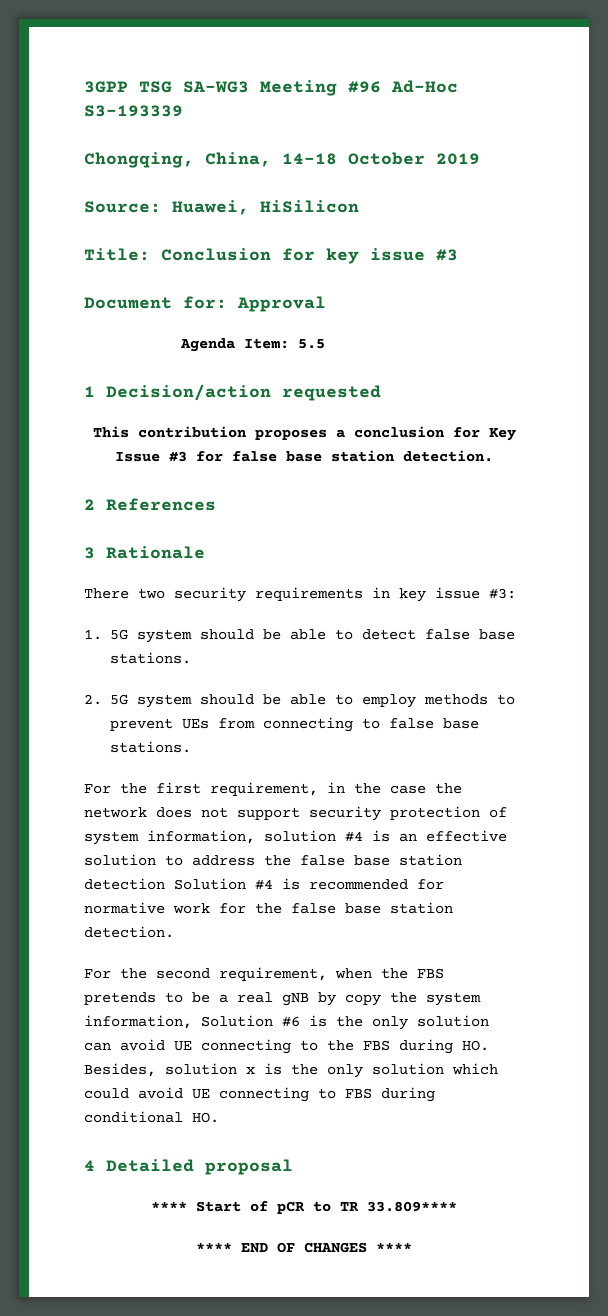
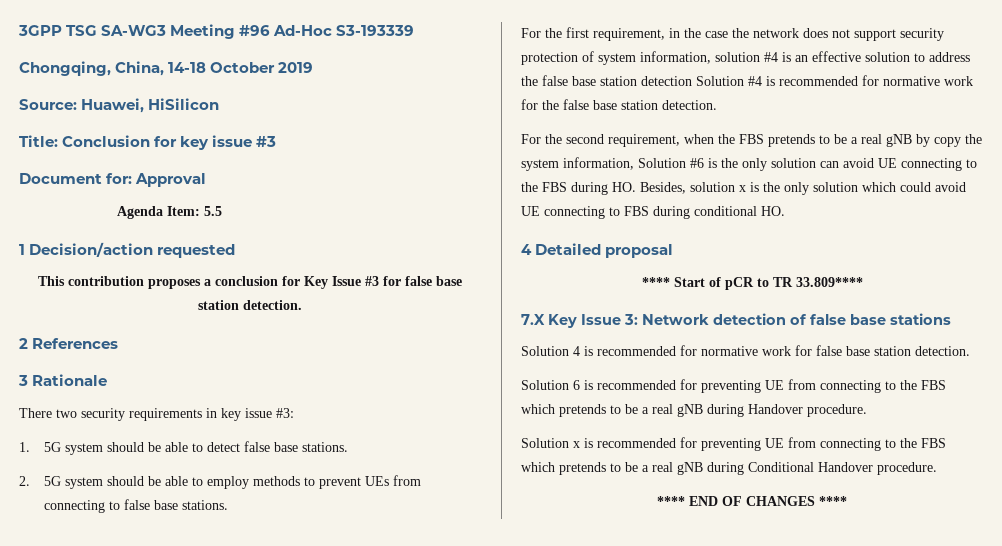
(457, 1206) none -> [521,313,951,328] [521,345,970,356] [521,379,946,393] [521,404,867,417] [521,437,946,451] [521,462,937,475] // 7.X Key Issue 3: Network detection of false base stations // Solution 4 is recommended for normative work for false base station detection. // Solution 6 is recommended for preventing UE from connecting to the FBS which pretends to be a real gNB during Handover procedure. // Solution x is recommended for preventing UE from connecting to the FBS which pretends to be a real gNB during Conditional Handover procedure.

